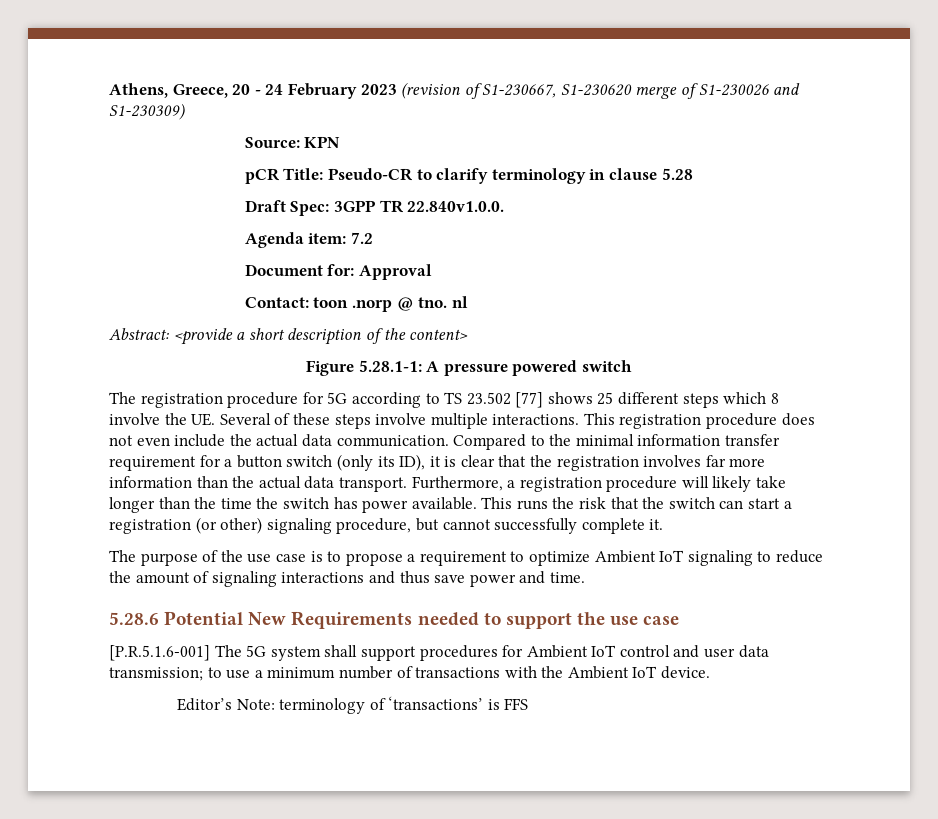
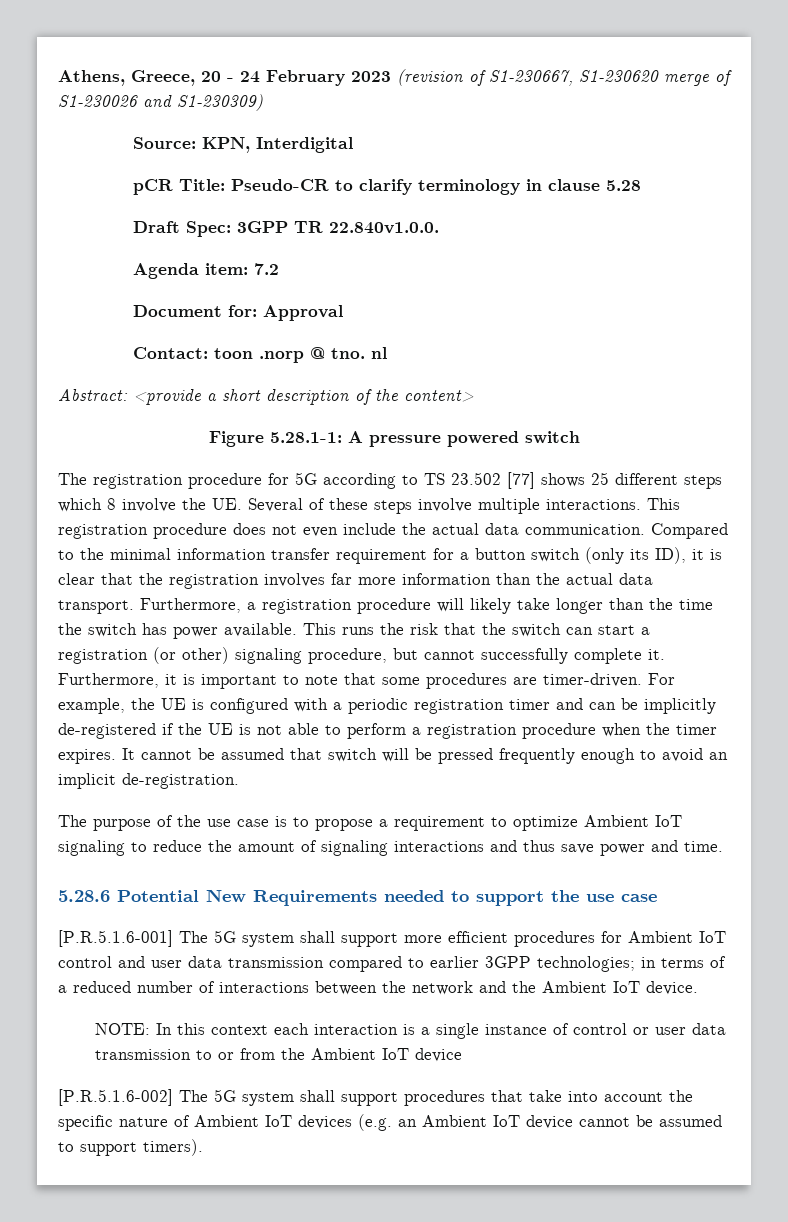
[304,136,341,148] KPN -> [201,137,353,153] KPN, Interdigital
(664, 524) none -> [58,673,675,689] [58,698,716,714] [58,723,717,739] [58,748,728,764] [58,773,239,789] Furthermore, it is important to note that some procedures are timer-driven. For example, the UE is configured with a periodic registration timer and can be implicitly de-registered if the UE is not able to perform a registration procedure when the timer expires. It cannot be assumed that switch will be pressed frequently enough to avoid an implicit de-registration.
(416, 653) none -> [404,931,508,943] more efficient
[109,666,711,681] [176,696,529,714] transmission; to use a minimum number of transactions with the Ambient IoT device. // Editor’s Note: terminology of ‘transactions’ is FFS -> [228,956,726,972] [58,981,698,995] [95,1023,727,1039] [95,1048,463,1062] [58,1089,693,1106] [58,1114,722,1131] [58,1139,203,1156] transmission compared to earlier 3GPP technologies; in terms of a reduced number of interactions between the network and the Ambient IoT device. // NOTE: In this context each interaction is a single instance of control or user data transmission to or from the Ambient IoT device // [P.R.5.1.6-002] The 5G system shall support procedures that take into account the specific nature of Ambient IoT devices (e.g. an Ambient IoT device cannot be assumed to support timers).

